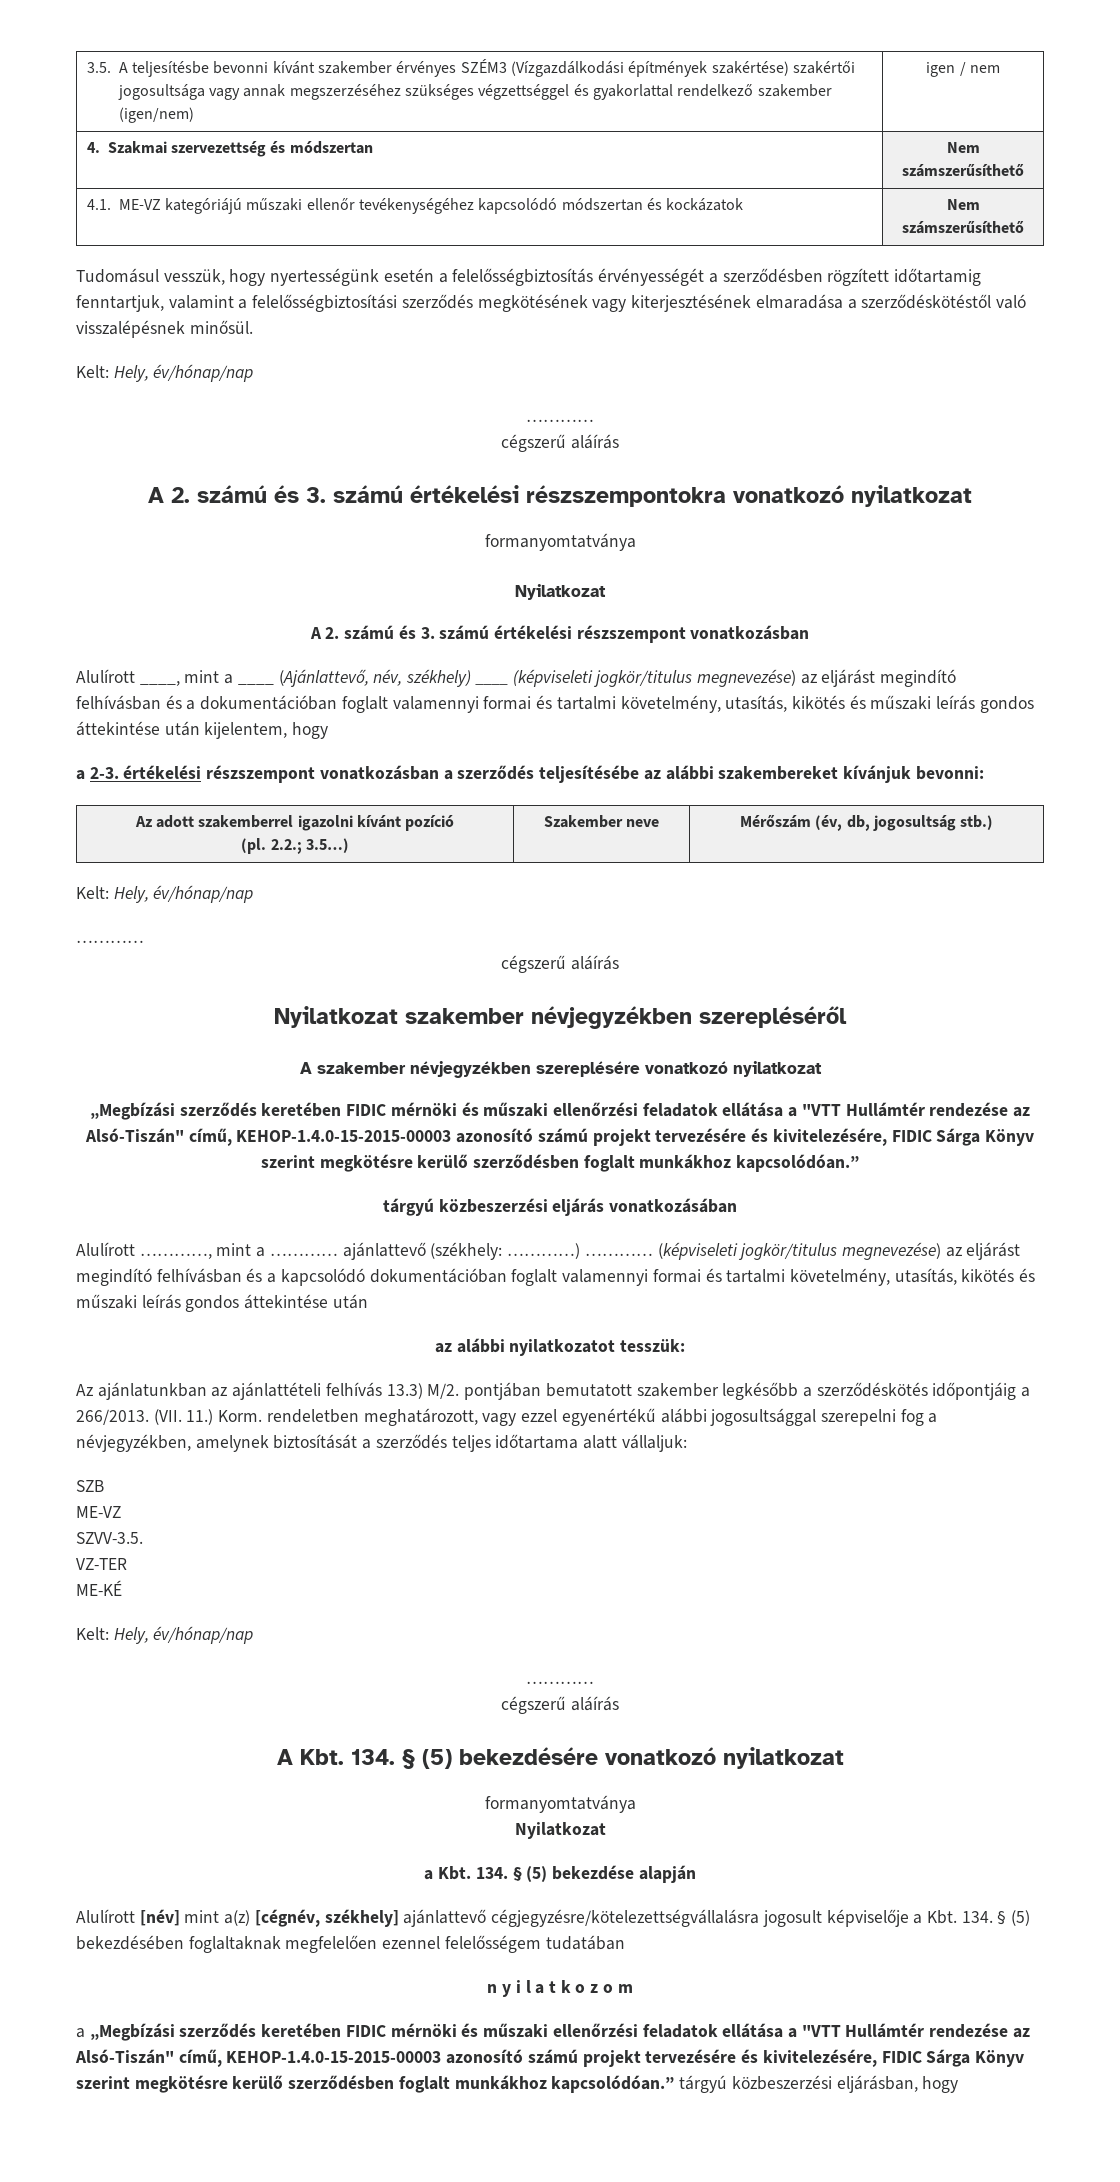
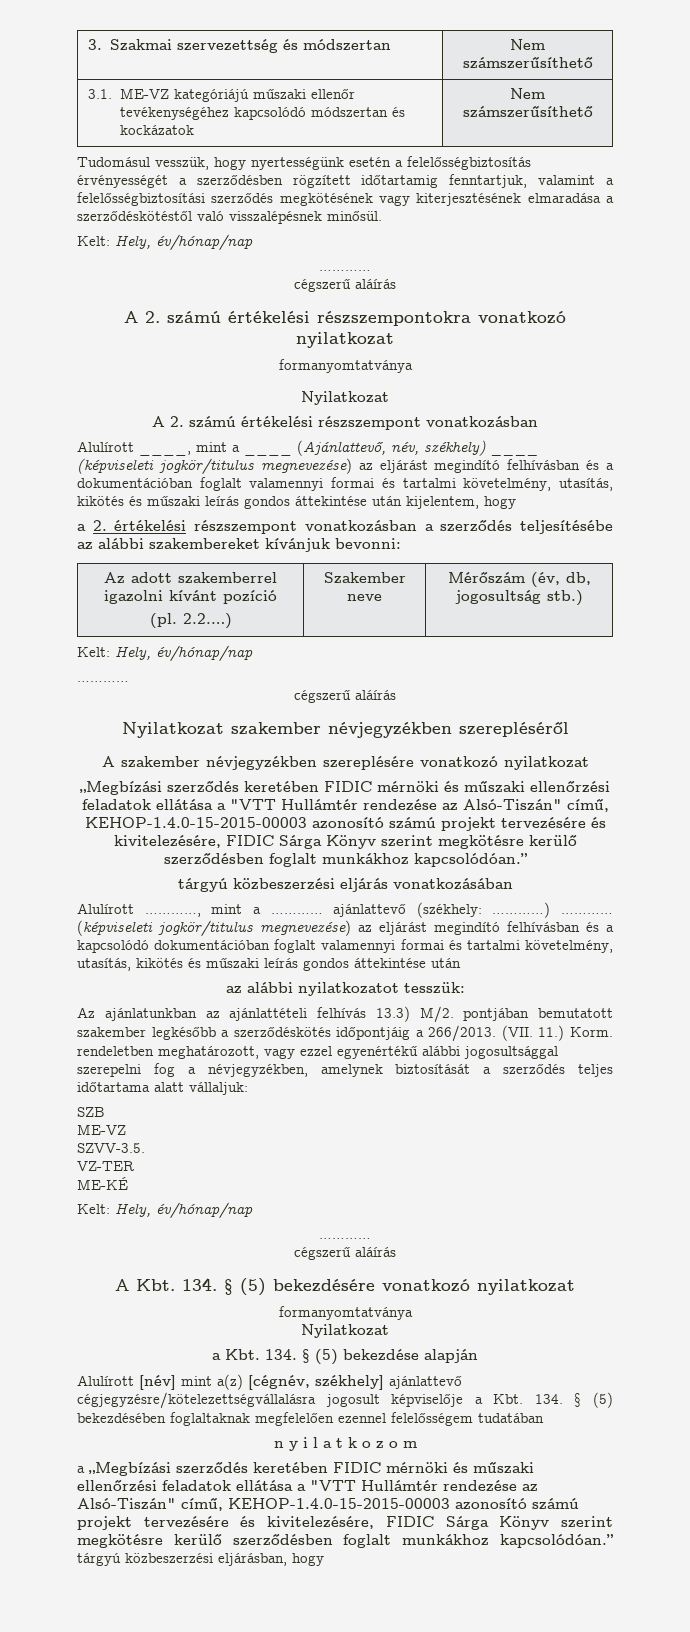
[86,59,856,77] [117,84,832,100] [118,107,194,123] [926,62,1000,77] [86,142,100,153] 3.5. A teljesítésbe bevonni kívánt szakember érvényes SZÉM3 (Vízgazdálkodási építmények szakértése) szakértői jogosultsága vagy annak megszerzéséhez szükséges végzettséggel és gyakorlattal rendelkező szakember (igen/nem) | igen / nem // 4. -> [88,39,103,50] 3.
[86,199,111,210] 4.1. -> [88,89,113,99] 3.1.
[274,485,403,503] és 3. számú -> (221, 317) none
[398,625,490,640] és 3. számú -> (236, 422) none
[89,767,119,779] 2-3. -> [92,520,107,531] 2.
[270,838,349,854] 2.2.; 3.5…) -> [182,613,232,629] 2.2.…)

